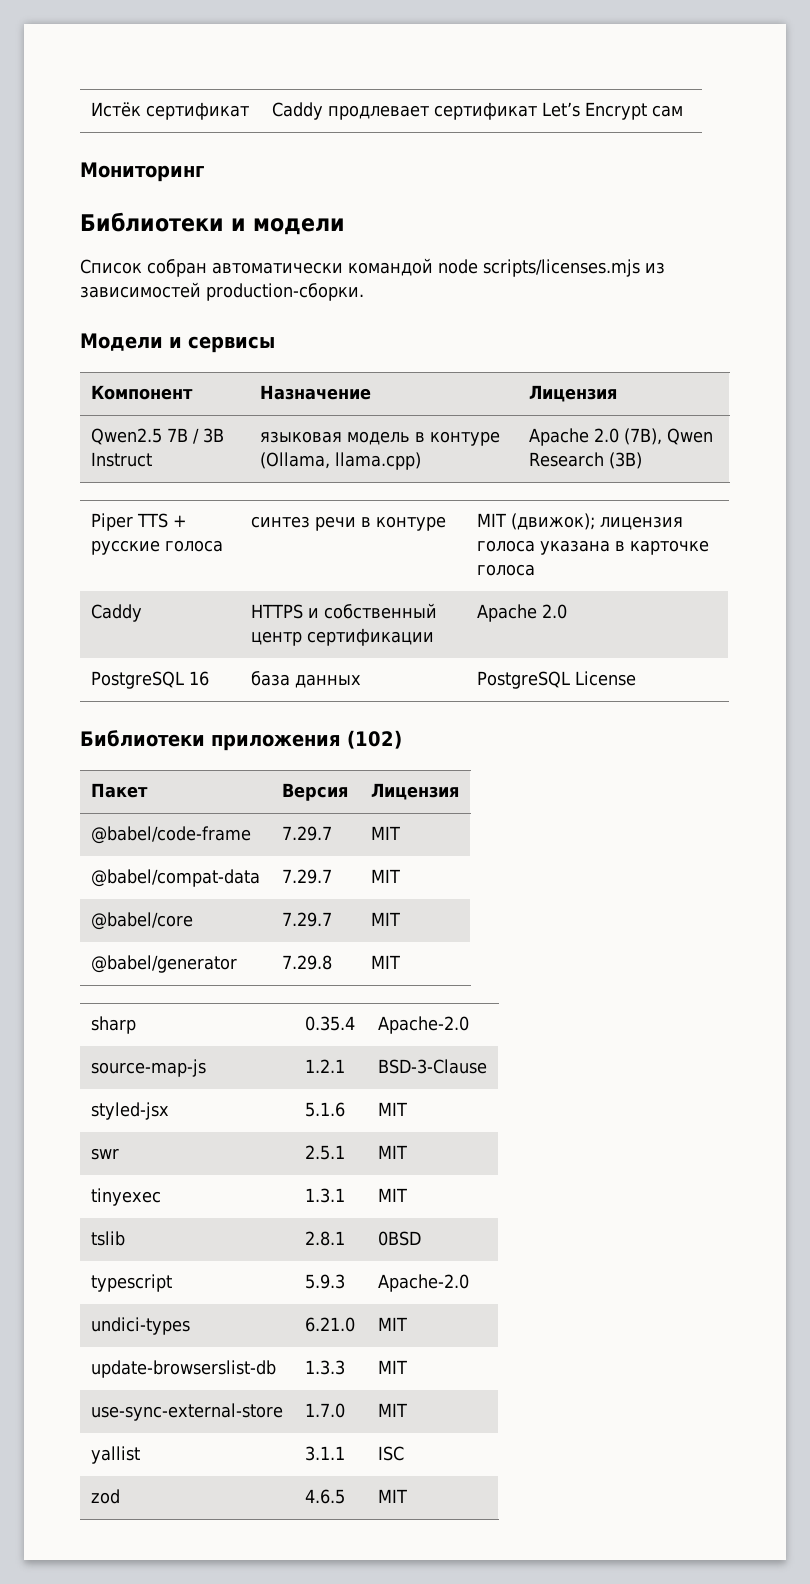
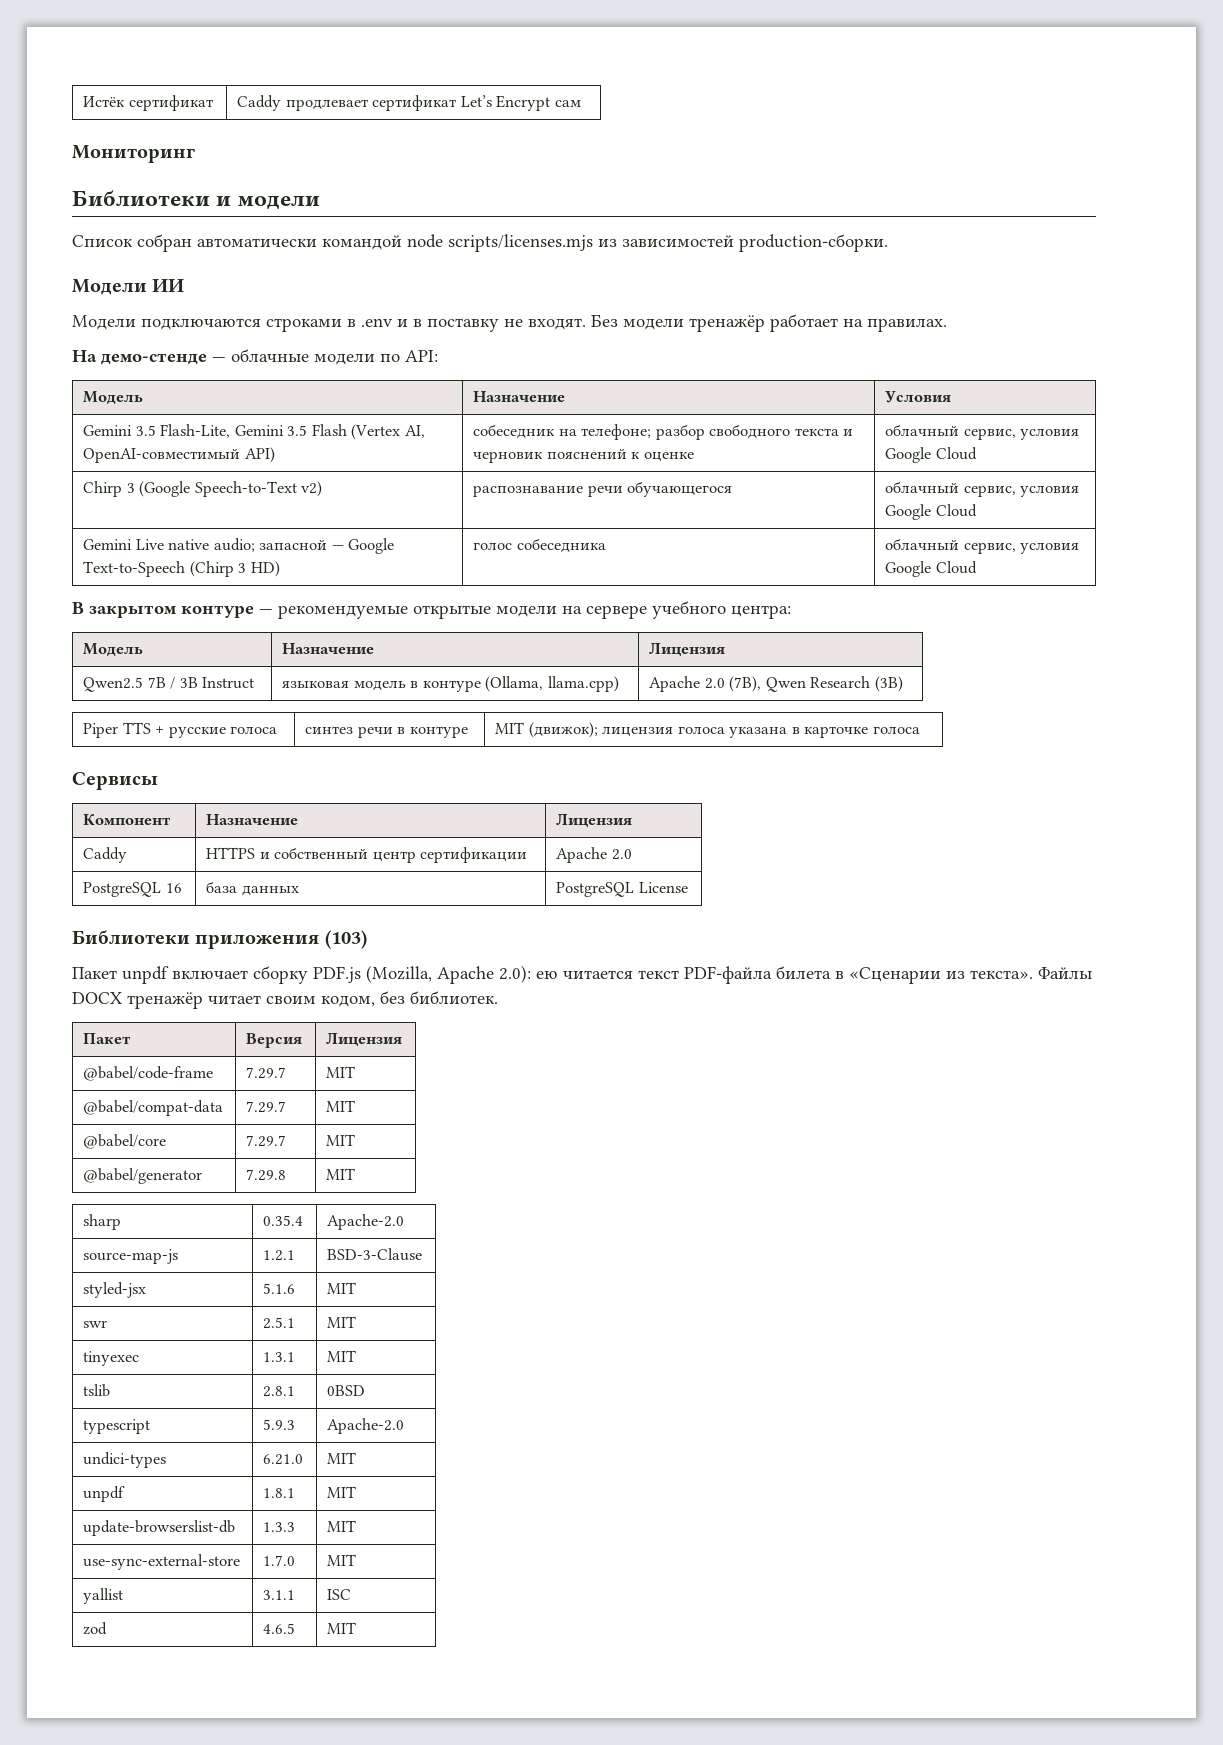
[169,336,275,353] [90,385,193,400] и сервисы // Компонент -> [152,279,185,292] [72,314,947,332] [72,349,438,365] [83,391,144,405] [473,391,566,402] [885,391,952,403] [83,424,425,440] [83,447,275,463] [473,424,854,440] [473,449,694,463] [885,424,1080,440] [885,447,977,463] [83,481,323,497] [473,481,733,497] [885,481,1080,497] [885,504,977,520] [83,538,395,554] [83,561,280,577] [473,538,606,553] [885,538,1080,554] [885,561,977,577] [72,601,791,619] [83,643,144,657] ИИ // Модели подключаются строками в .env и в поставку не входят. Без модели тренажёр работает на правилах. // На демо-стенде — облачные модели по API: // Модель | Назначение | Условия // Gemini 3.5 Flash-Lite, Gemini 3.5 Flash (Vertex AI, OpenAI-совместимый API) | собеседник на телефоне; разбор свободного текста и черновик пояснений к оценке | облачный сервис, условия Google Cloud // Chirp 3 (Google Speech-to-Text v2) | распознавание речи обучающегося | облачный сервис, условия Google Cloud // Gemini Live native audio; запасной — Google Text-to-Speech (Chirp 3 HD) | голос собеседника | облачный сервис, условия Google Cloud // В закрытом контуре — рекомендуемые открытые модели на сервере учебного центра: // Модель
(535, 570) none -> [72,772,158,790] [83,814,172,826] [206,814,299,825] [556,813,633,828] // Сервисы // Компонент | Назначение | Лицензия
[347,730,402,749] (102) -> [324,930,367,949] [72,965,1092,984] [72,991,498,1009] (103) // Пакет unpdf включает сборку PDF.js (Mozilla, Apache 2.0): ею читается текст PDF-файла билета в «Сценарии из текста». Файлы DOCX тренажёр читает своим кодом, без библиотек.
(407, 1324) none -> [83,1486,126,1502] [263,1488,296,1498] [327,1486,357,1498] // unpdf | 1.8.1 | MIT

